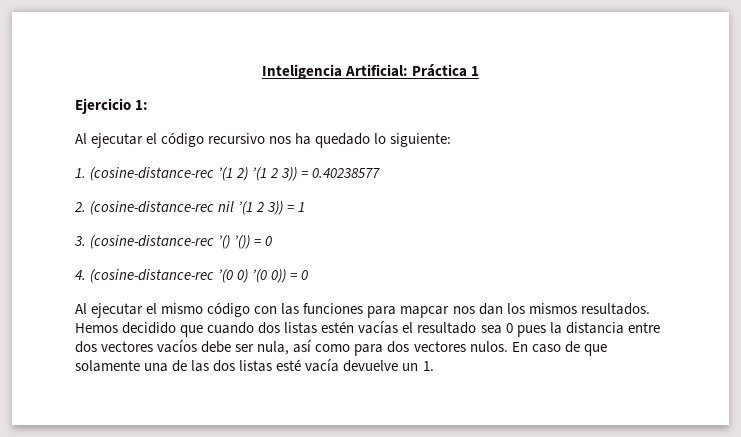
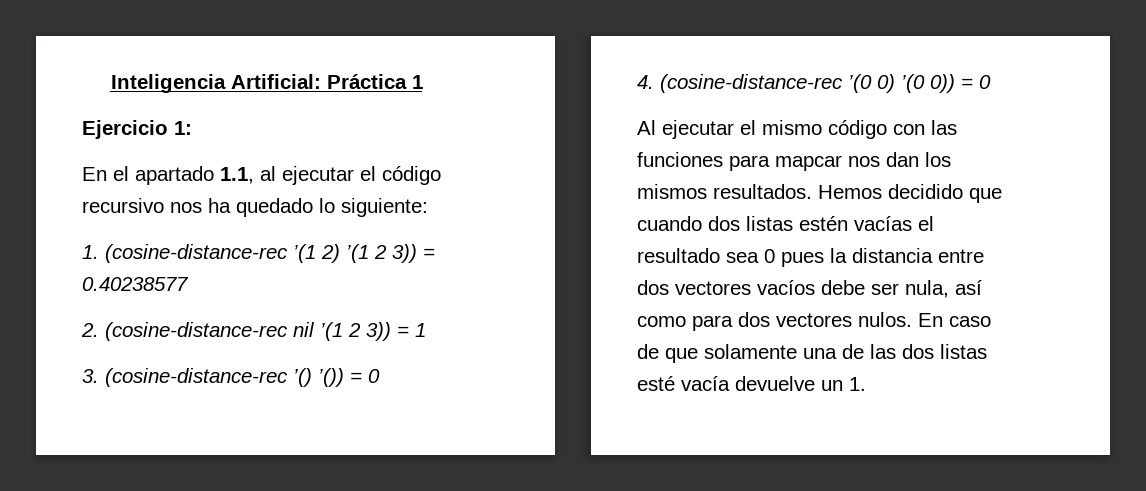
[75,133,87,144] Al -> [82,166,276,185] En el apartado 1.1, al

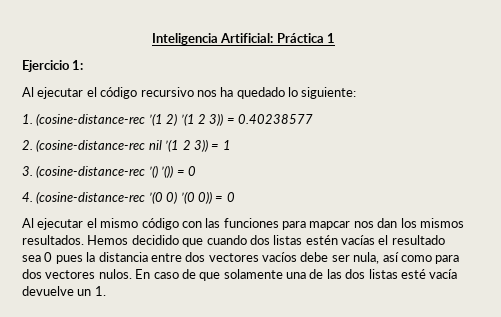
[82,166,276,185] En el apartado 1.1, al -> [22,87,34,97] Al

